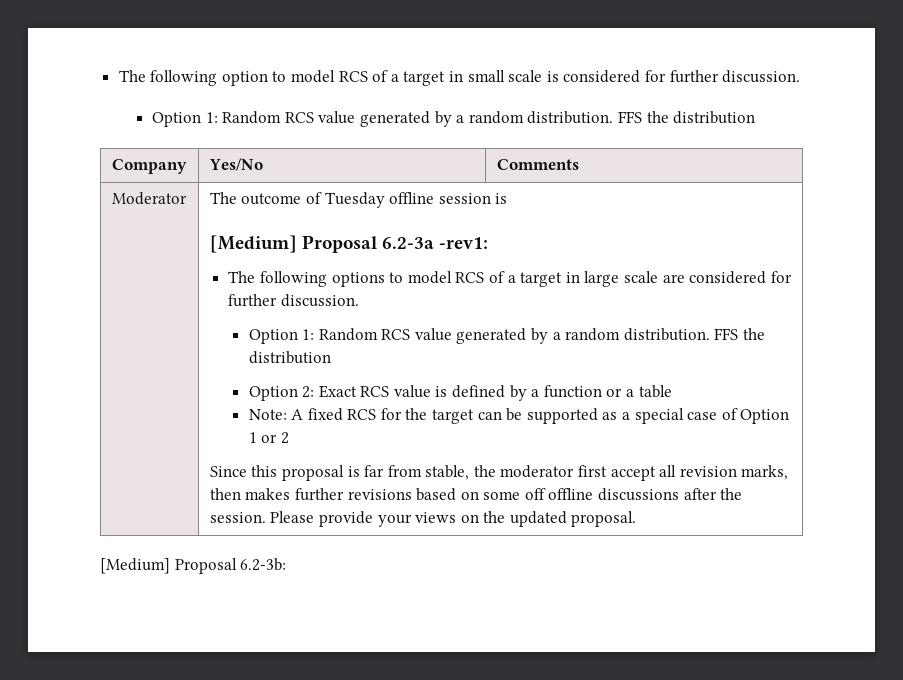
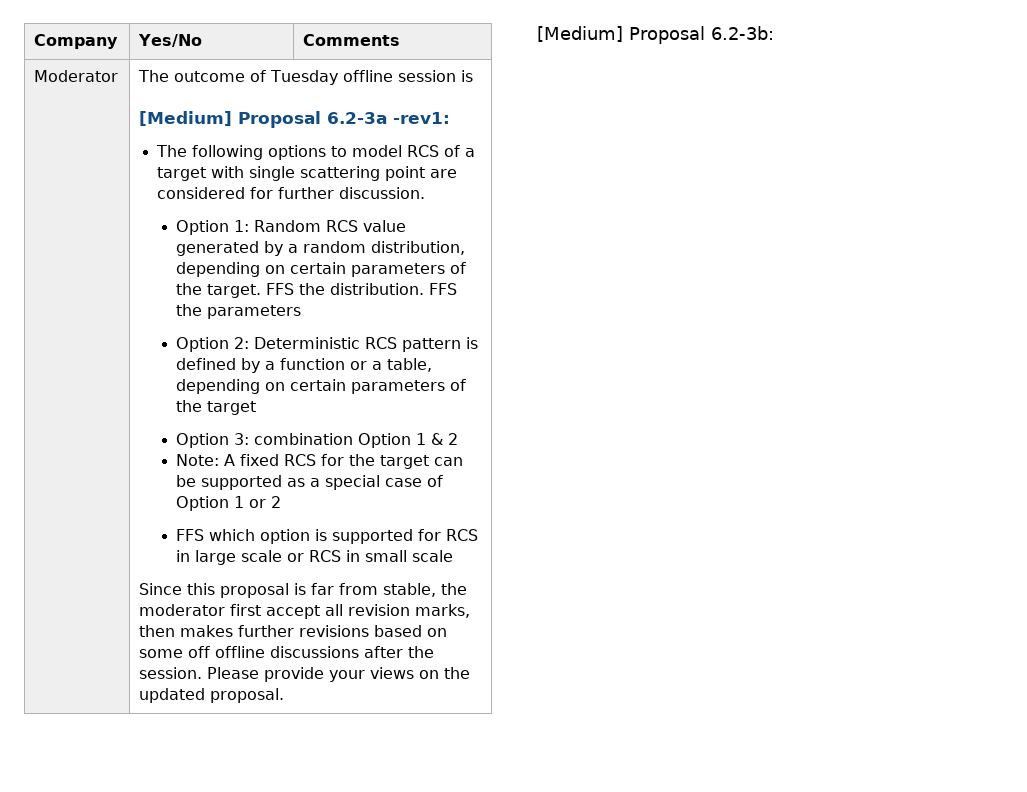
[118,70,801,86] [152,111,756,127] The following option to model RCS of a target in small scale is considered for further discussion. // Option 1: Random RCS value generated by a random distribution. FFS the distribution // -> (34, 41) none
[565,271,658,287] in large scale -> [211,166,426,181] with single scattering point
[623,328,766,341] [248,351,331,364] distribution. FFS the distribution -> [371,241,466,255] [176,262,467,277] [176,283,458,298] [176,304,302,319] distribution, depending on certain parameters of the target. FFS the distribution. FFS the parameters
[318,385,431,398] Exact RCS value -> [254,337,462,352] Deterministic RCS pattern
[638,385,672,398] table -> [387,358,433,372] [176,379,467,394] [176,400,257,415] [176,433,459,448] table, depending on certain parameters of the target // Option 3: combination Option 1 & 2
(289, 438) none -> [176,529,479,544] [176,550,454,565] // FFS which option is supported for RCS in large scale or RCS in small scale

